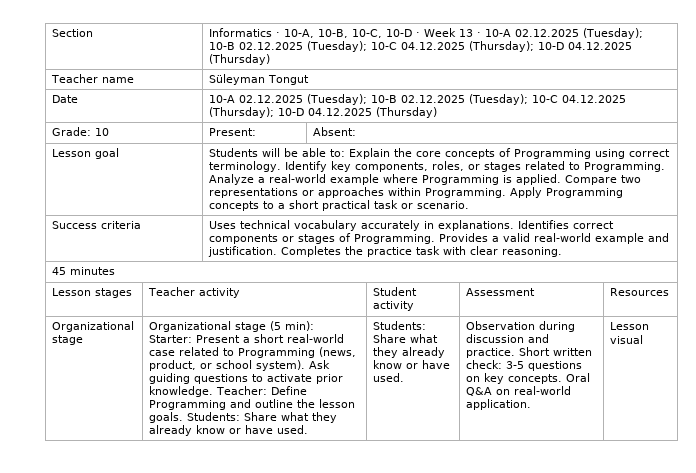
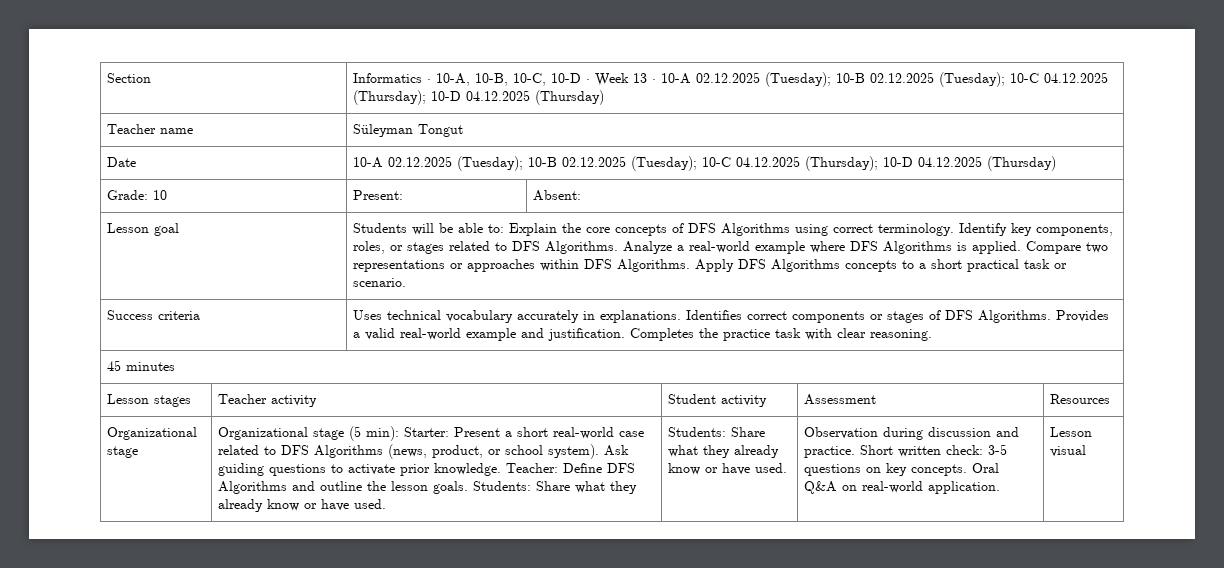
[513,149,591,159] Programming -> [688,223,791,236] DFS Algorithms
[583,162,665,172] Programming. -> [512,241,619,254] DFS Algorithms.
[421,175,499,185] Programming -> [850,241,953,254] DFS Algorithms
[424,187,623,198] Programming. Apply Programming -> [584,259,841,272] DFS Algorithms. Apply DFS Algorithms
[353,234,435,244] Programming. -> [945,310,1052,323] DFS Algorithms.
[237,348,315,358] Programming -> [281,445,384,458] DFS Algorithms
[148,400,226,410] Programming -> [607,463,636,473] [218,481,288,494] DFS Algorithms

